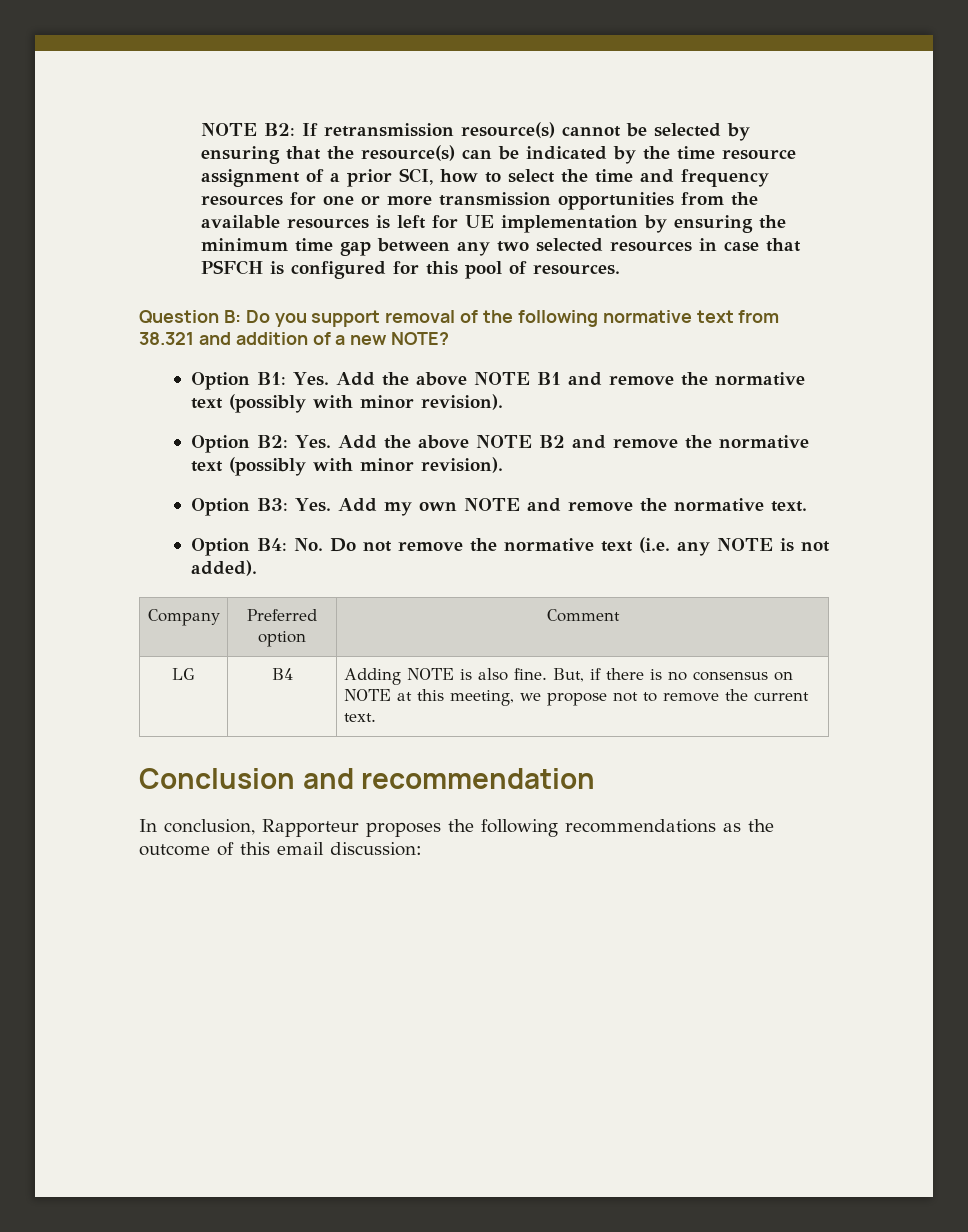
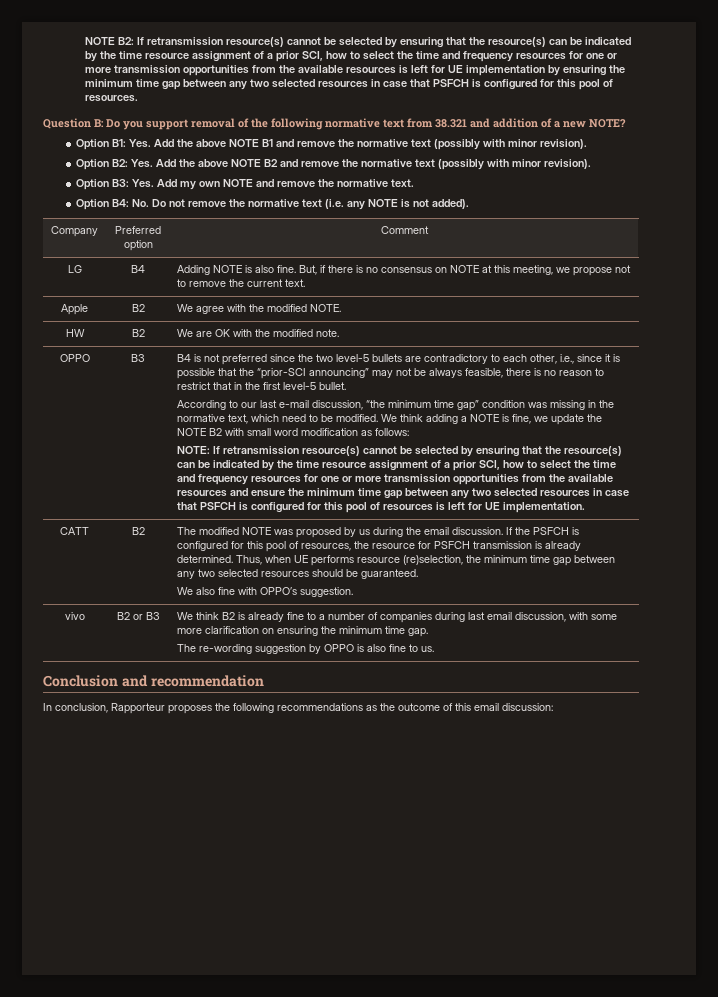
(376, 717) none -> [61,304,88,315] [131,304,145,312] [177,304,342,314] [65,329,85,337] [131,329,145,337] [177,329,340,337] [59,354,90,362] [131,354,145,362] [177,354,621,365] [177,368,605,379] [177,382,347,390] [177,400,615,411] [177,414,603,425] [177,428,410,436] [177,446,623,457] [177,460,617,471] [177,474,614,485] [177,488,630,499] [177,502,586,513] [60,527,89,535] [131,527,145,535] [177,527,580,538] [177,541,582,552] [177,555,616,566] [177,569,419,579] [177,587,354,597] [64,612,85,620] [116,612,160,620] [177,612,618,623] [177,626,429,637] [177,644,435,654] // Apple | B2 | We agree with the modified NOTE. // HW | B2 | We are OK with the modified note. // OPPO | B3 | B4 is not preferred since the two level-5 bullets are contradictory to each other, i.e., since it is possible that the “prior-SCI announcing” may not be always feasible, there is no reason to restrict that in the first level-5 bullet. // According to our last e-mail discussion, “the minimum time gap” condition was missing in the normative text, which need to be modified. We think adding a NOTE is fine, we update the NOTE B2 with small word modification as follows: // NOTE: If retransmission resource(s) cannot be selected by ensuring that the resource(s) can be indicated by the time resource assignment of a prior SCI, how to select the time and frequency resources for one or more transmission opportunities from the available resources and ensure the minimum time gap between any two selected resources in case that PSFCH is configured for this pool of resources is left for UE implementation. // CATT | B2 | The modified NOTE was proposed by us during the email discussion. If the PSFCH is configured for this pool of resources, the resource for PSFCH transmission is already determined. Thus, when UE performs resource (re)selection, the minimum time gap between any two selected resources should be guaranteed. // We also fine with OPPO’s suggestion. // vivo | B2 or B3 | We think B2 is already fine to a number of companies during last email discussion, with some more clarification on ensuring the minimum time gap. // The re-wording suggestion by OPPO is also fine to us.

